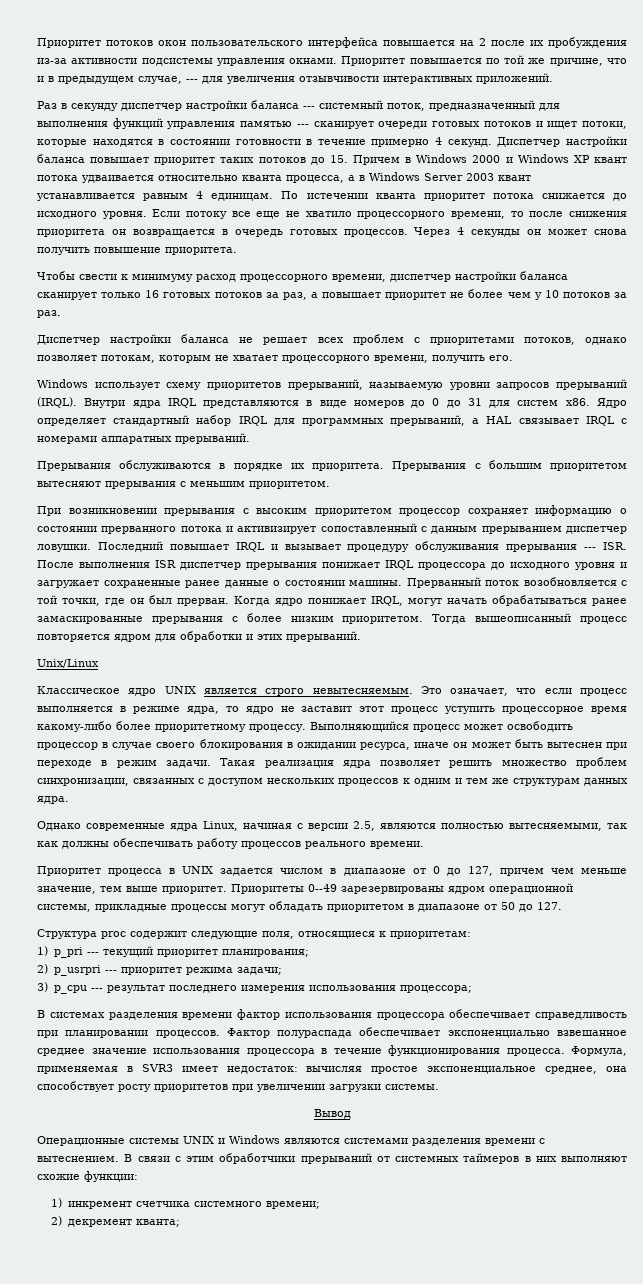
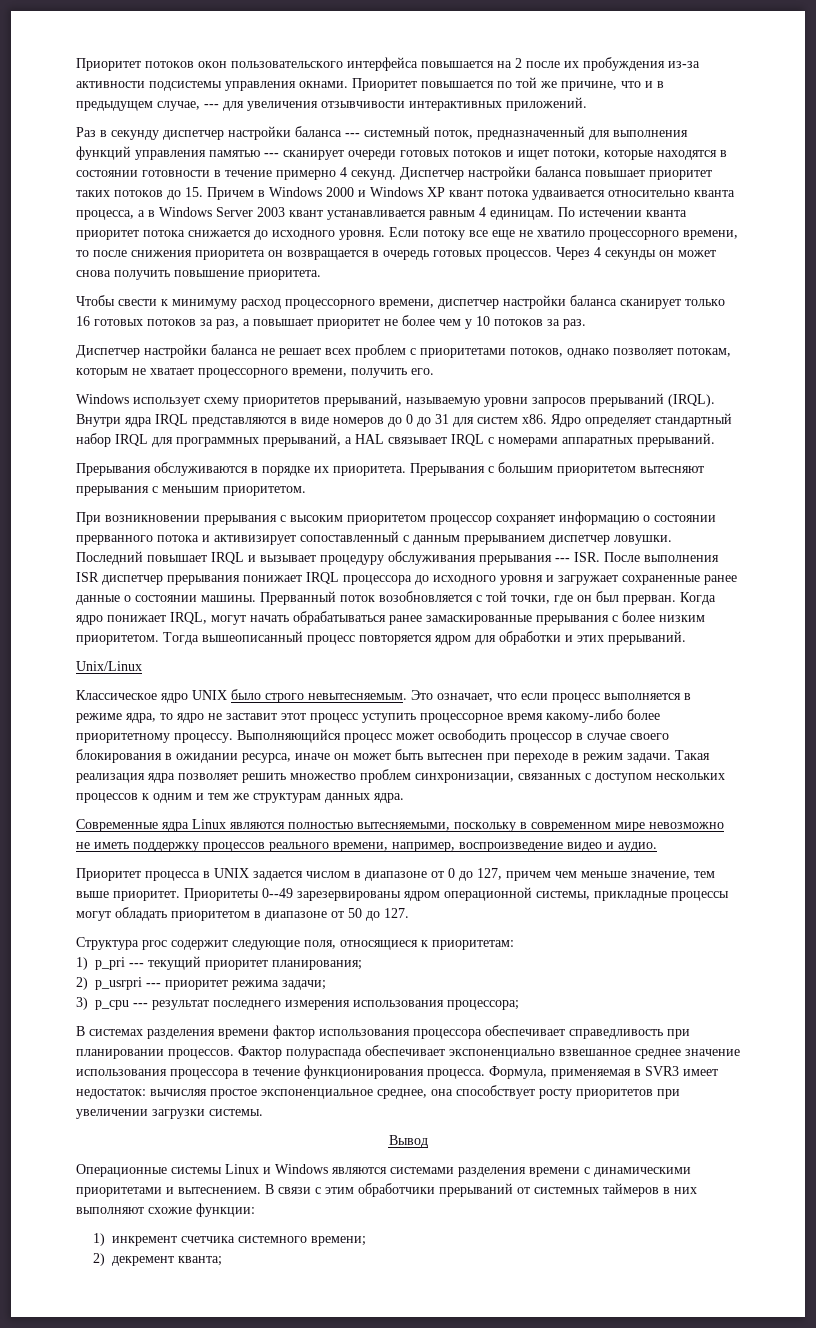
[203,688,257,694] является -> [231,689,261,700] было
[37,821,627,831] [37,838,424,849] Однако современные ядра Linux, начиная с версии 2.5, являются полностью вытесняемыми, так как должны обеспечивать работу процессов реального времени. -> [76,819,724,832] [76,842,657,852] Современные ядра Linux являются полностью вытесняемыми, поскольку в современном мире невозможно не иметь поддержку процессов реального времени, например, воспроизведение видео и аудио.
[183,1136,214,1144] UNIX -> [225,1164,259,1174] Linux
(545, 1141) none -> [594,1167,691,1177] [76,1187,174,1197] динамическими приоритетами и

